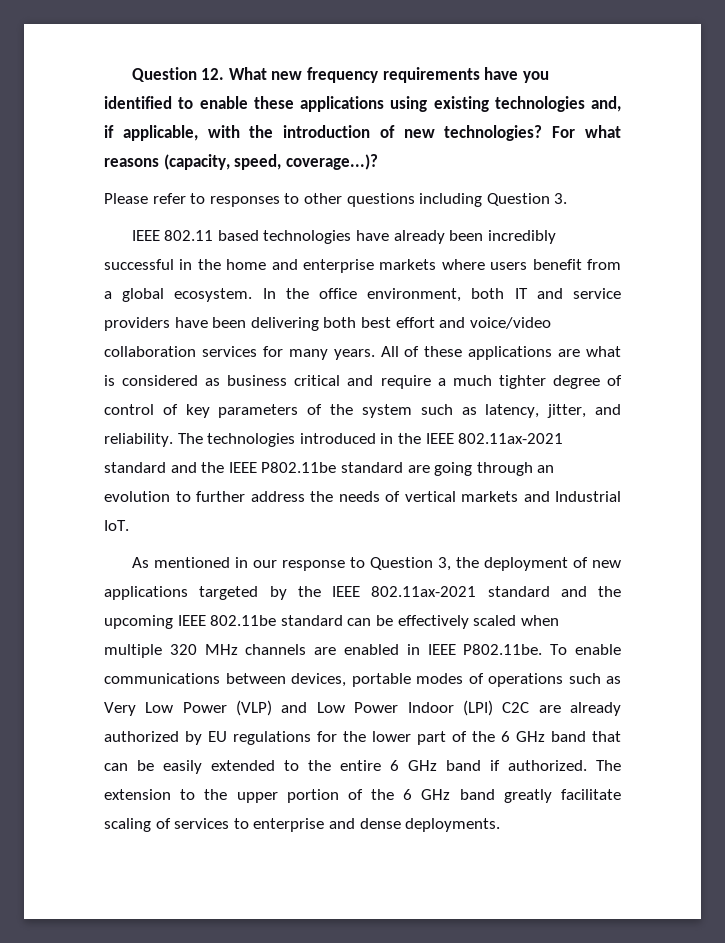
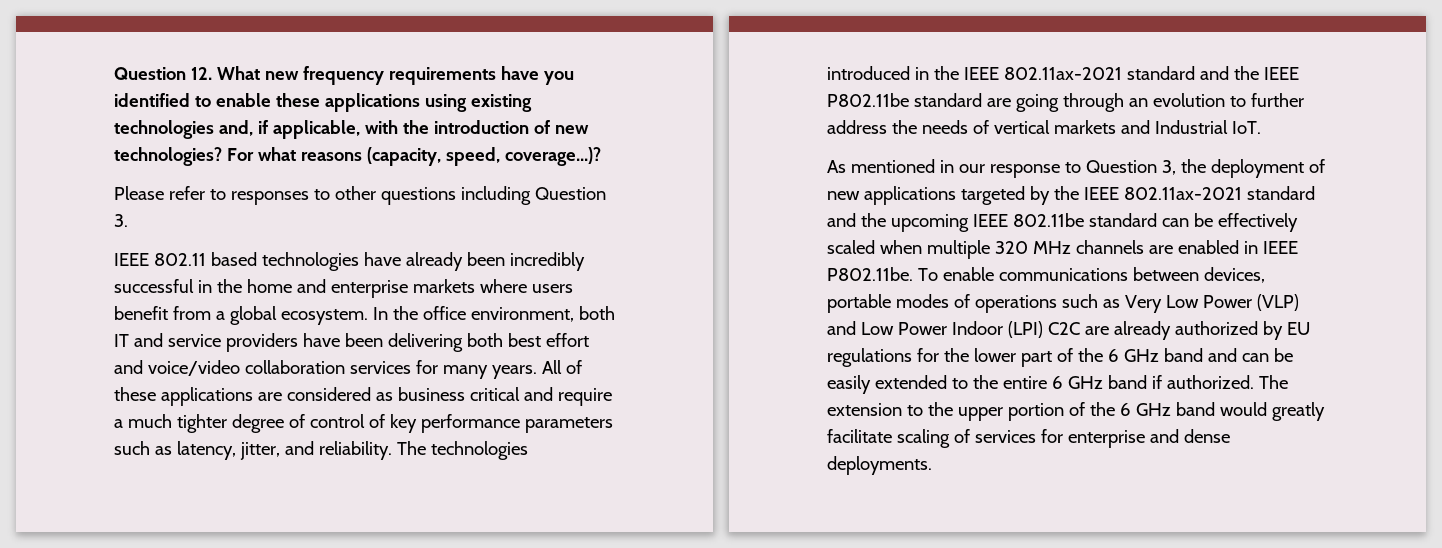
[585,346,621,357] [104,375,115,386] what is -> (282, 396) none
[218,404,412,418] parameters of the system -> [420,414,613,433] performance parameters
[592,731,621,742] that -> [1207,348,1237,362] and
(495, 794) none -> [1219,402,1267,416] would
[233,818,249,829] to -> [1040,429,1063,443] for

